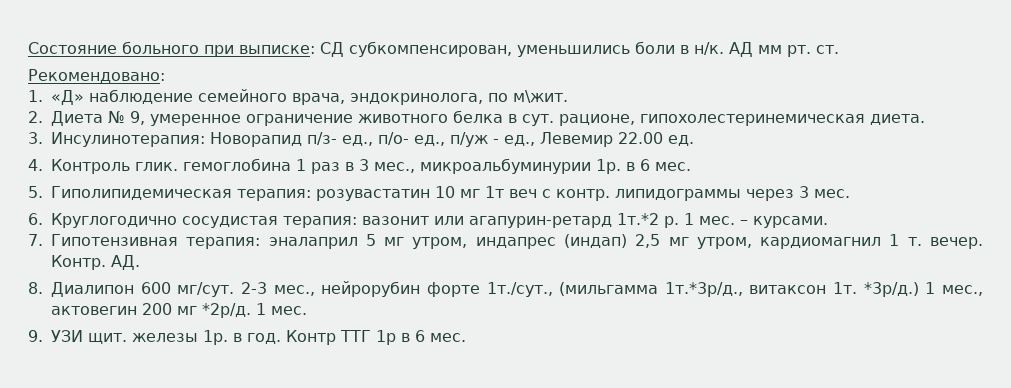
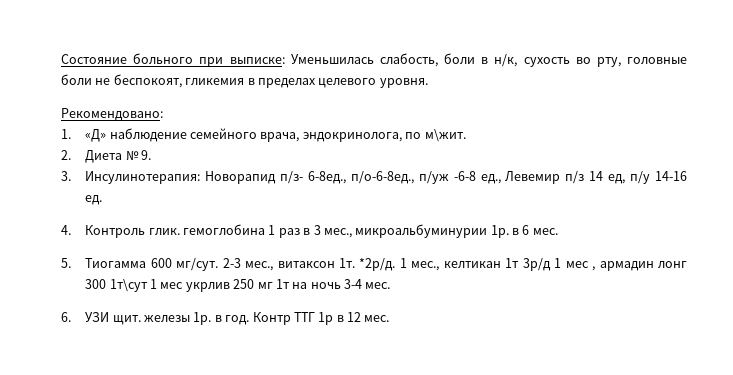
[320,41,839,57] СД субкомпенсирован, уменьшились боли в н/к. АД мм рт. ст. -> [290,53,687,67] [61,74,428,88] Уменьшилась слабость, боли в н/к, сухость во рту, головные боли не беспокоят, гликемия в пределах целевого уровня.
[130,110,925,126] [28,132,663,147] 9, умеренное ограничение животного белка в сут. рационе, гипохолестеринемическая диета. // 3. Инсулинотерапия: Новорапид п/з- ед., п/о- ед., п/уж - ед., Левемир 22.00 -> [141,150,152,160] [61,171,687,184] 9. // 3. Инсулинотерапия: Новорапид п/з- 6-8ед., п/о-6-8ед., п/уж -6-8 ед., Левемир п/з 14 ед, п/у 14-16
[51,186,850,201] [28,213,828,228] [28,234,984,249] [51,255,140,270] [28,281,743,297] Гиполипидемическая терапия: розувастатин 10 мг 1т веч с контр. липидограммы через 3 мес. // 6. Круглогодично сосудистая терапия: вазонит или агапурин-ретард 1т.*2 р. 1 мес. – курсами. // 7. Гипотензивная терапия: эналаприл 5 мг утром, индапрес (индап) 2,5 мг утром, кардиомагнил 1 т. вечер. Контр. АД. // 8. Диалипон 600 мг/сут. 2-3 мес., нейрорубин форте 1т./сут., (мильгамма 1т.*3р/д., -> [85,258,274,271] Тиогамма 600 мг/сут. 2-3 мес.,
[863,282,919,297] *3р/д.) -> [359,258,396,271] *2р/д.
[51,303,307,318] [28,330,43,342] актовегин 200 мг *2р/д. 1 мес. // 9. -> [443,258,688,271] [85,279,391,292] [61,312,71,322] келтикан 1т 3р/д 1 мес , армадин лонг 300 1т\сут 1 мес укрлив 250 мг 1т на ночь 3-4 мес. // 6.
[415,330,425,342] 6 -> [347,312,362,322] 12

